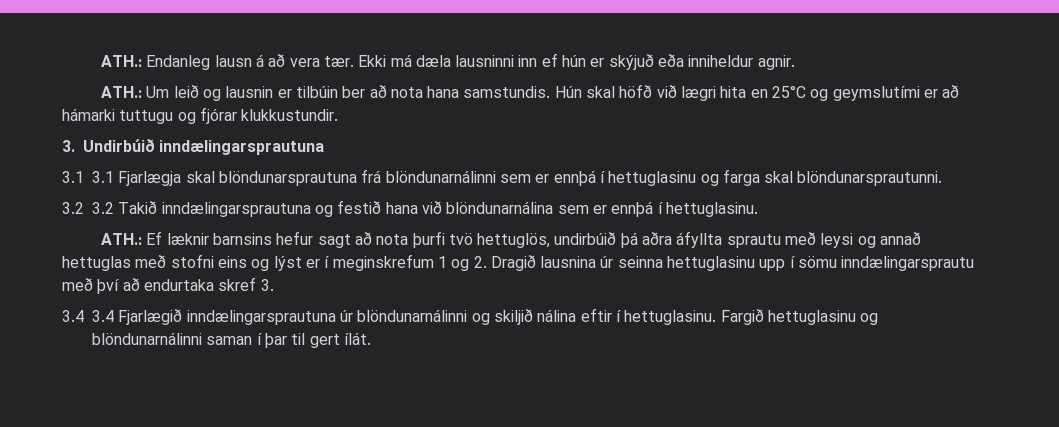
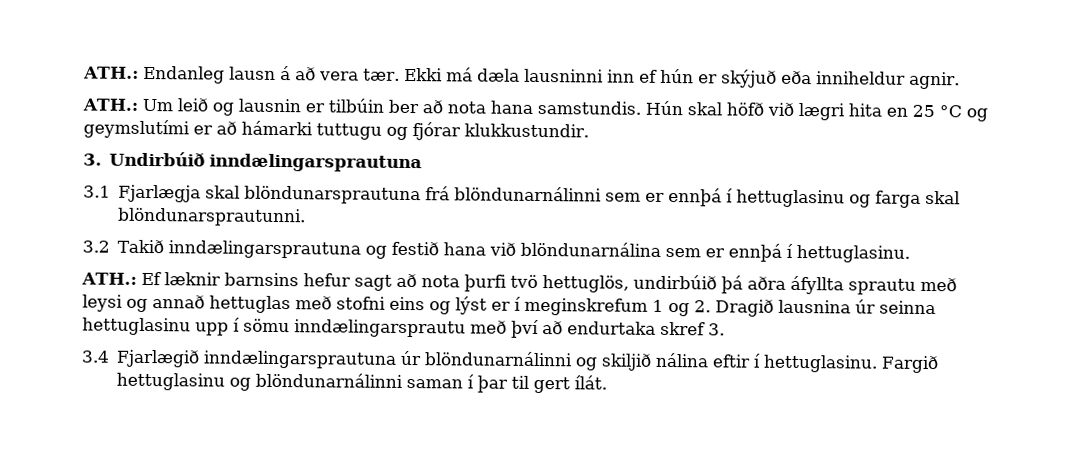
[772,85,807,98] 25°C -> [911,104,962,118] 25 °C
[92,171,114,183] 3.1 -> (111, 191) none
[92,202,114,214] 3.2 -> (110, 246) none
[92,310,114,322] 3.4 -> (110, 356) none

